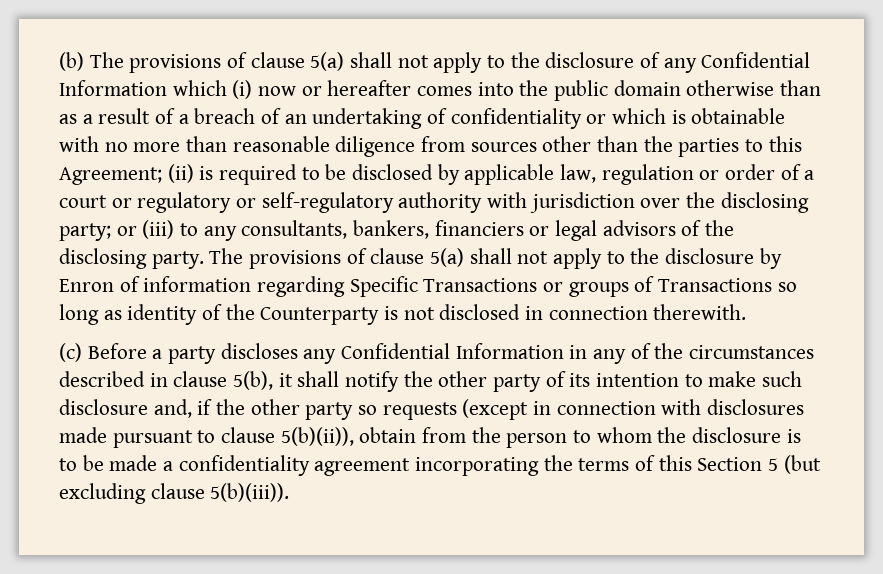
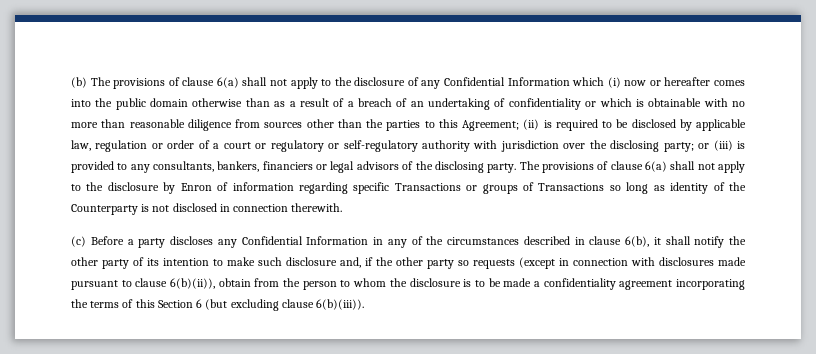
[310,52,345,71] 5(a) -> [216,77,239,88] 6(a)
(175, 229) none -> [737,141,746,149] [71,161,114,173] is provided
[430,248,465,267] 5(a) -> [644,161,667,172] 6(a)
[349,276,418,297] Specific -> [353,182,390,194] specific
[233,371,274,390] 5(b), -> [625,236,649,247] 6(b),
[280,427,354,446] 5(b)(ii)), -> [170,278,216,289] 6(b)(ii)),
[768,458,779,471] 5 -> [196,299,203,308] 6
[210,483,290,502] 5(b)(iii)). -> [316,299,365,310] 6(b)(iii)).

